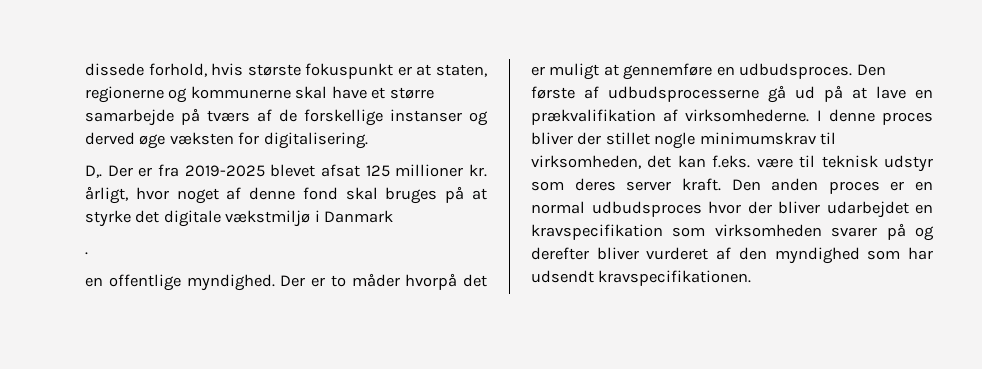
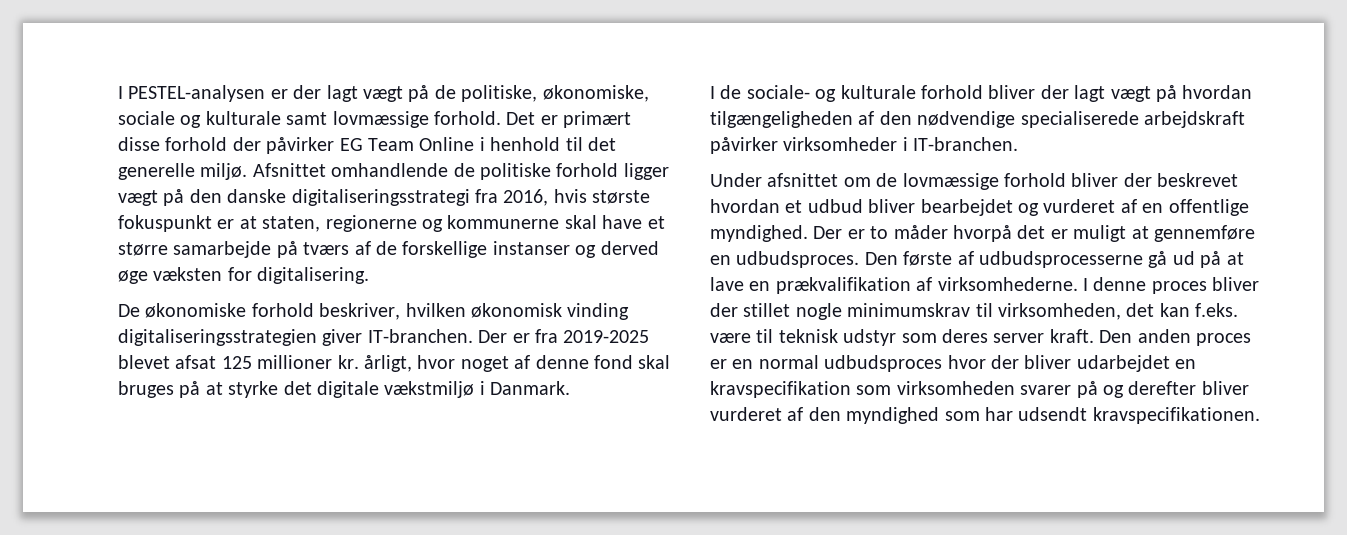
[85,63,207,77] dissede forhold, -> [118,85,649,102] [118,111,632,128] [118,137,616,154] [118,163,669,180] [118,189,549,206] I PESTEL-analysen er der lagt vægt på de politiske, økonomiske, sociale og kulturale samt lovmæssige forhold. Det er primært disse forhold der påvirker EG Team Online i henhold til det generelle miljø. Afsnittet omhandlende de politiske forhold ligger vægt på den danske digitaliseringsstrategi fra 2016,
[85,165,102,178] D,. -> [118,303,630,320] [118,329,473,346] De økonomiske forhold beskriver, hvilken økonomisk vinding digitaliseringsstrategien giver IT-branchen.
[324,210,394,223] [85,252,88,255] Danmark // . // -> [490,381,571,395] [710,85,1253,102] [710,111,1245,128] [710,137,1019,154] [710,173,1239,190] [710,199,1137,216] Danmark. // I de sociale- og kulturale forhold bliver der lagt vægt på hvordan tilgængeligheden af den nødvendige specialiserede arbejdskraft påvirker virksomheder i IT-branchen. // Under afsnittet om de lovmæssige forhold bliver der beskrevet hvordan et udbud bliver bearbejdet og vurderet af

